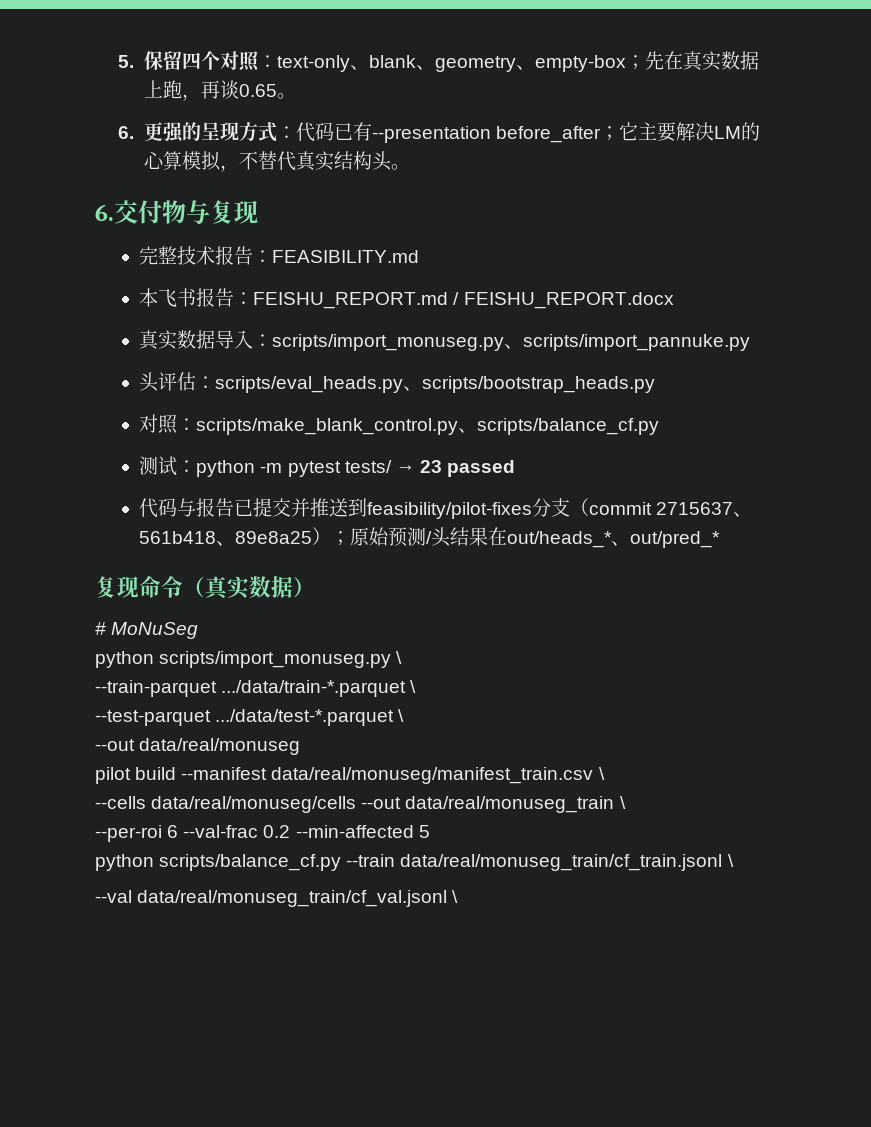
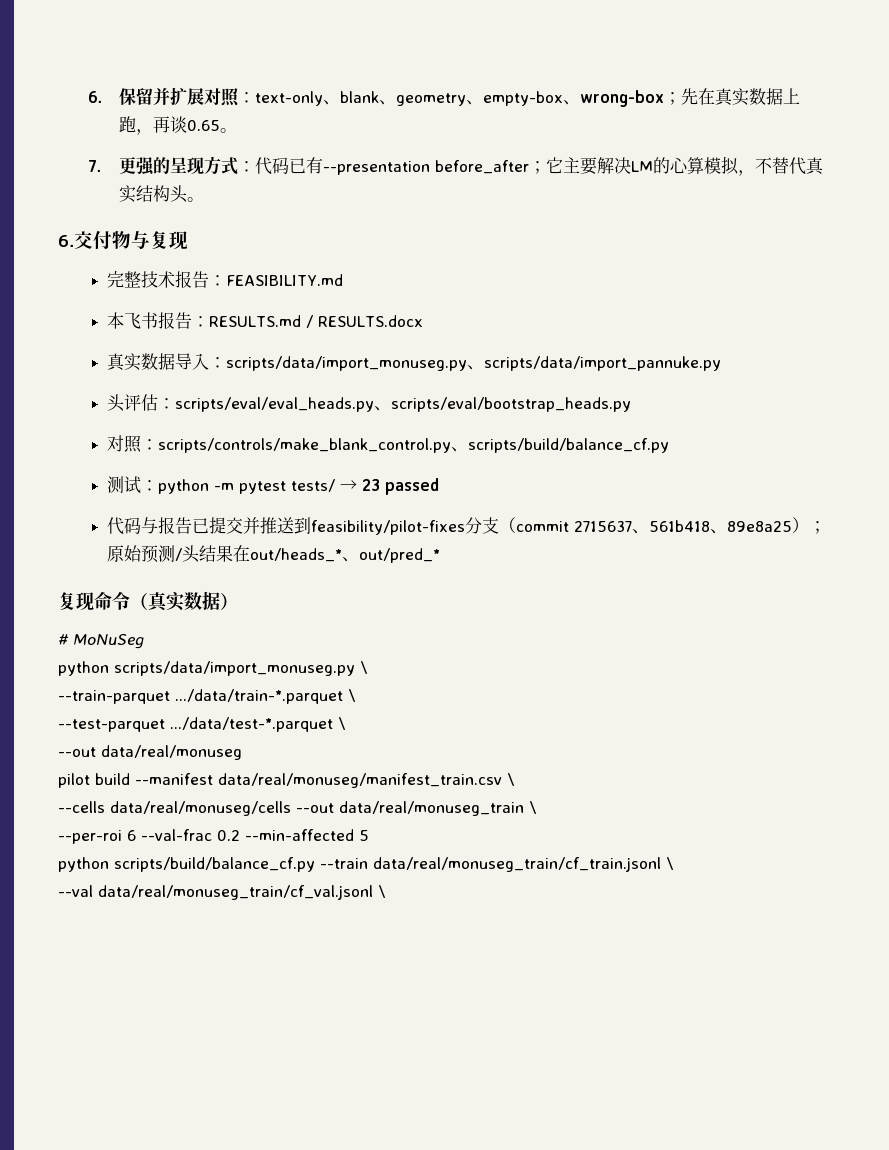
[118,51,220,70] 5.保留四个 -> [88,87,204,106] 6.保留并扩展
(626, 63) none -> [562,90,664,107] 、wrong-box
[118,126,135,139] 6. -> [88,160,103,172] 7.
[253,292,674,309] FEISHU_REPORT.md / FEISHU_REPORT.docx -> [209,315,424,328] RESULTS.md / RESULTS.docx
[272,334,751,351] scripts/import_monuseg.py、scripts/import_pannuke.py -> [226,356,722,371] scripts/data/import_monuseg.py、scripts/data/import_pannuke.py
[215,376,656,393] [139,414,660,435] scripts/eval_heads.py、scripts/bootstrap_heads.py // 对照：scripts/make_blank_control.py、scripts/balance_cf.py -> [175,397,632,412] [107,435,670,453] scripts/eval/eval_heads.py、scripts/eval/bootstrap_heads.py // 对照：scripts/controls/make_blank_control.py、scripts/build/balance_cf.py
[159,651,392,668] scripts/import_monuseg.py -> [114,661,355,676] scripts/data/import_monuseg.py
[159,854,342,871] scripts/balance_cf.py -> [114,857,315,872] scripts/build/balance_cf.py

